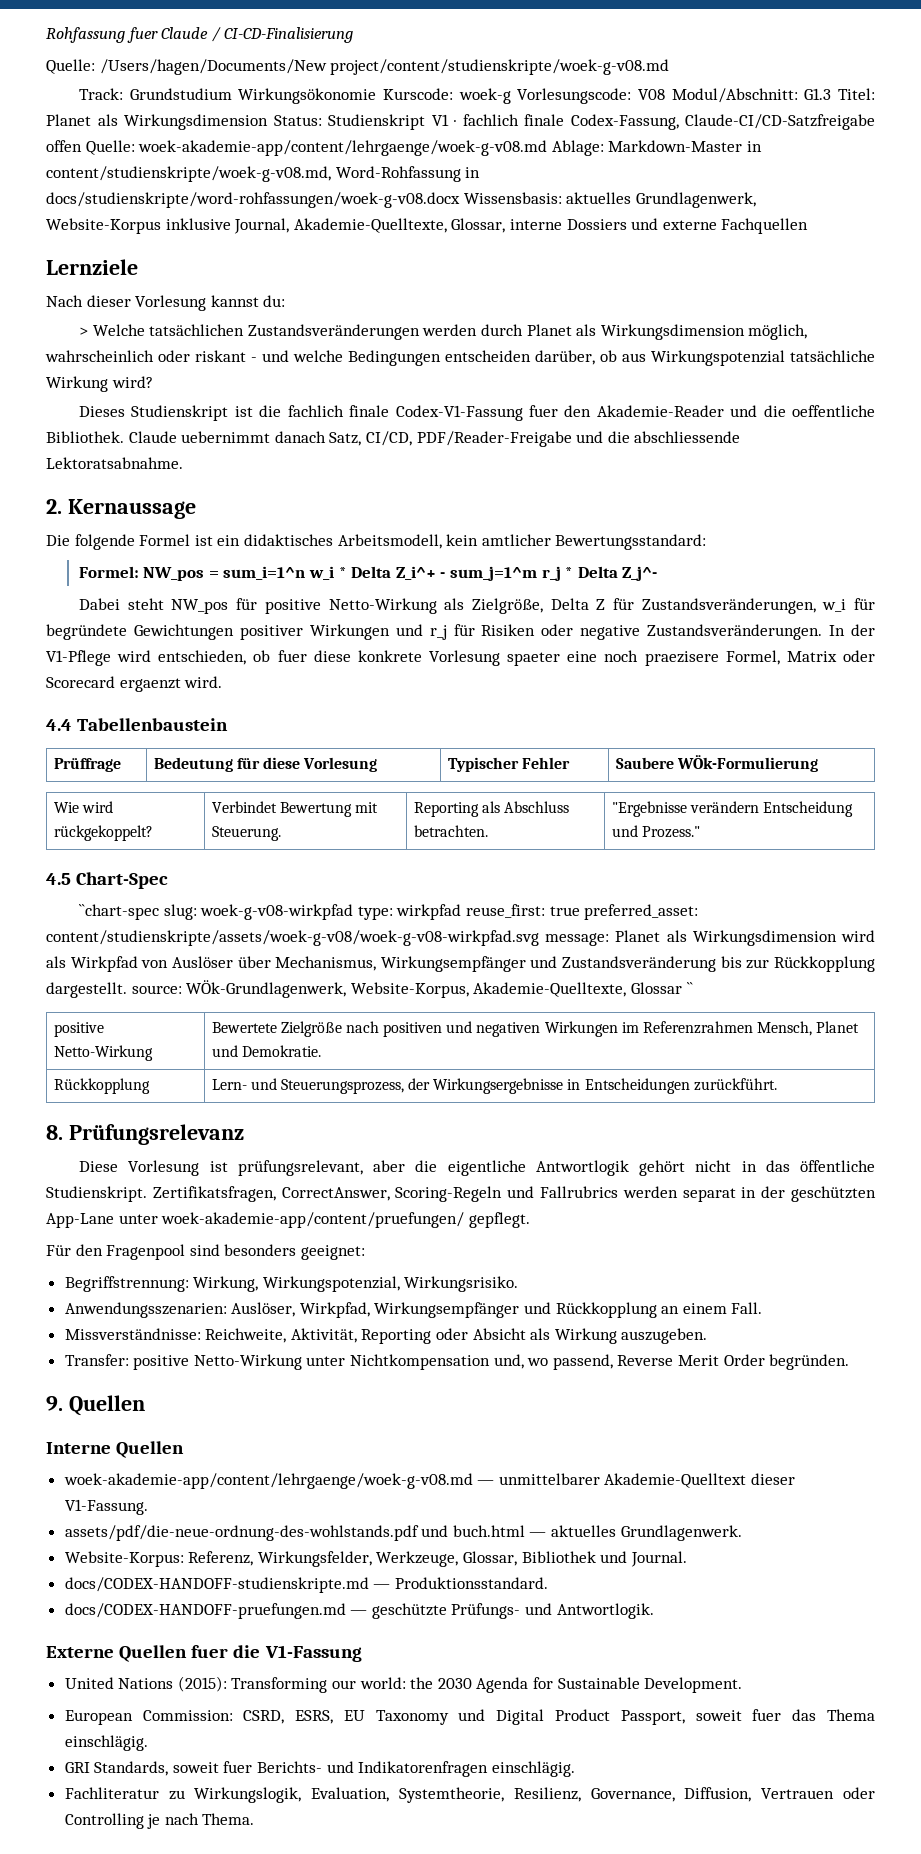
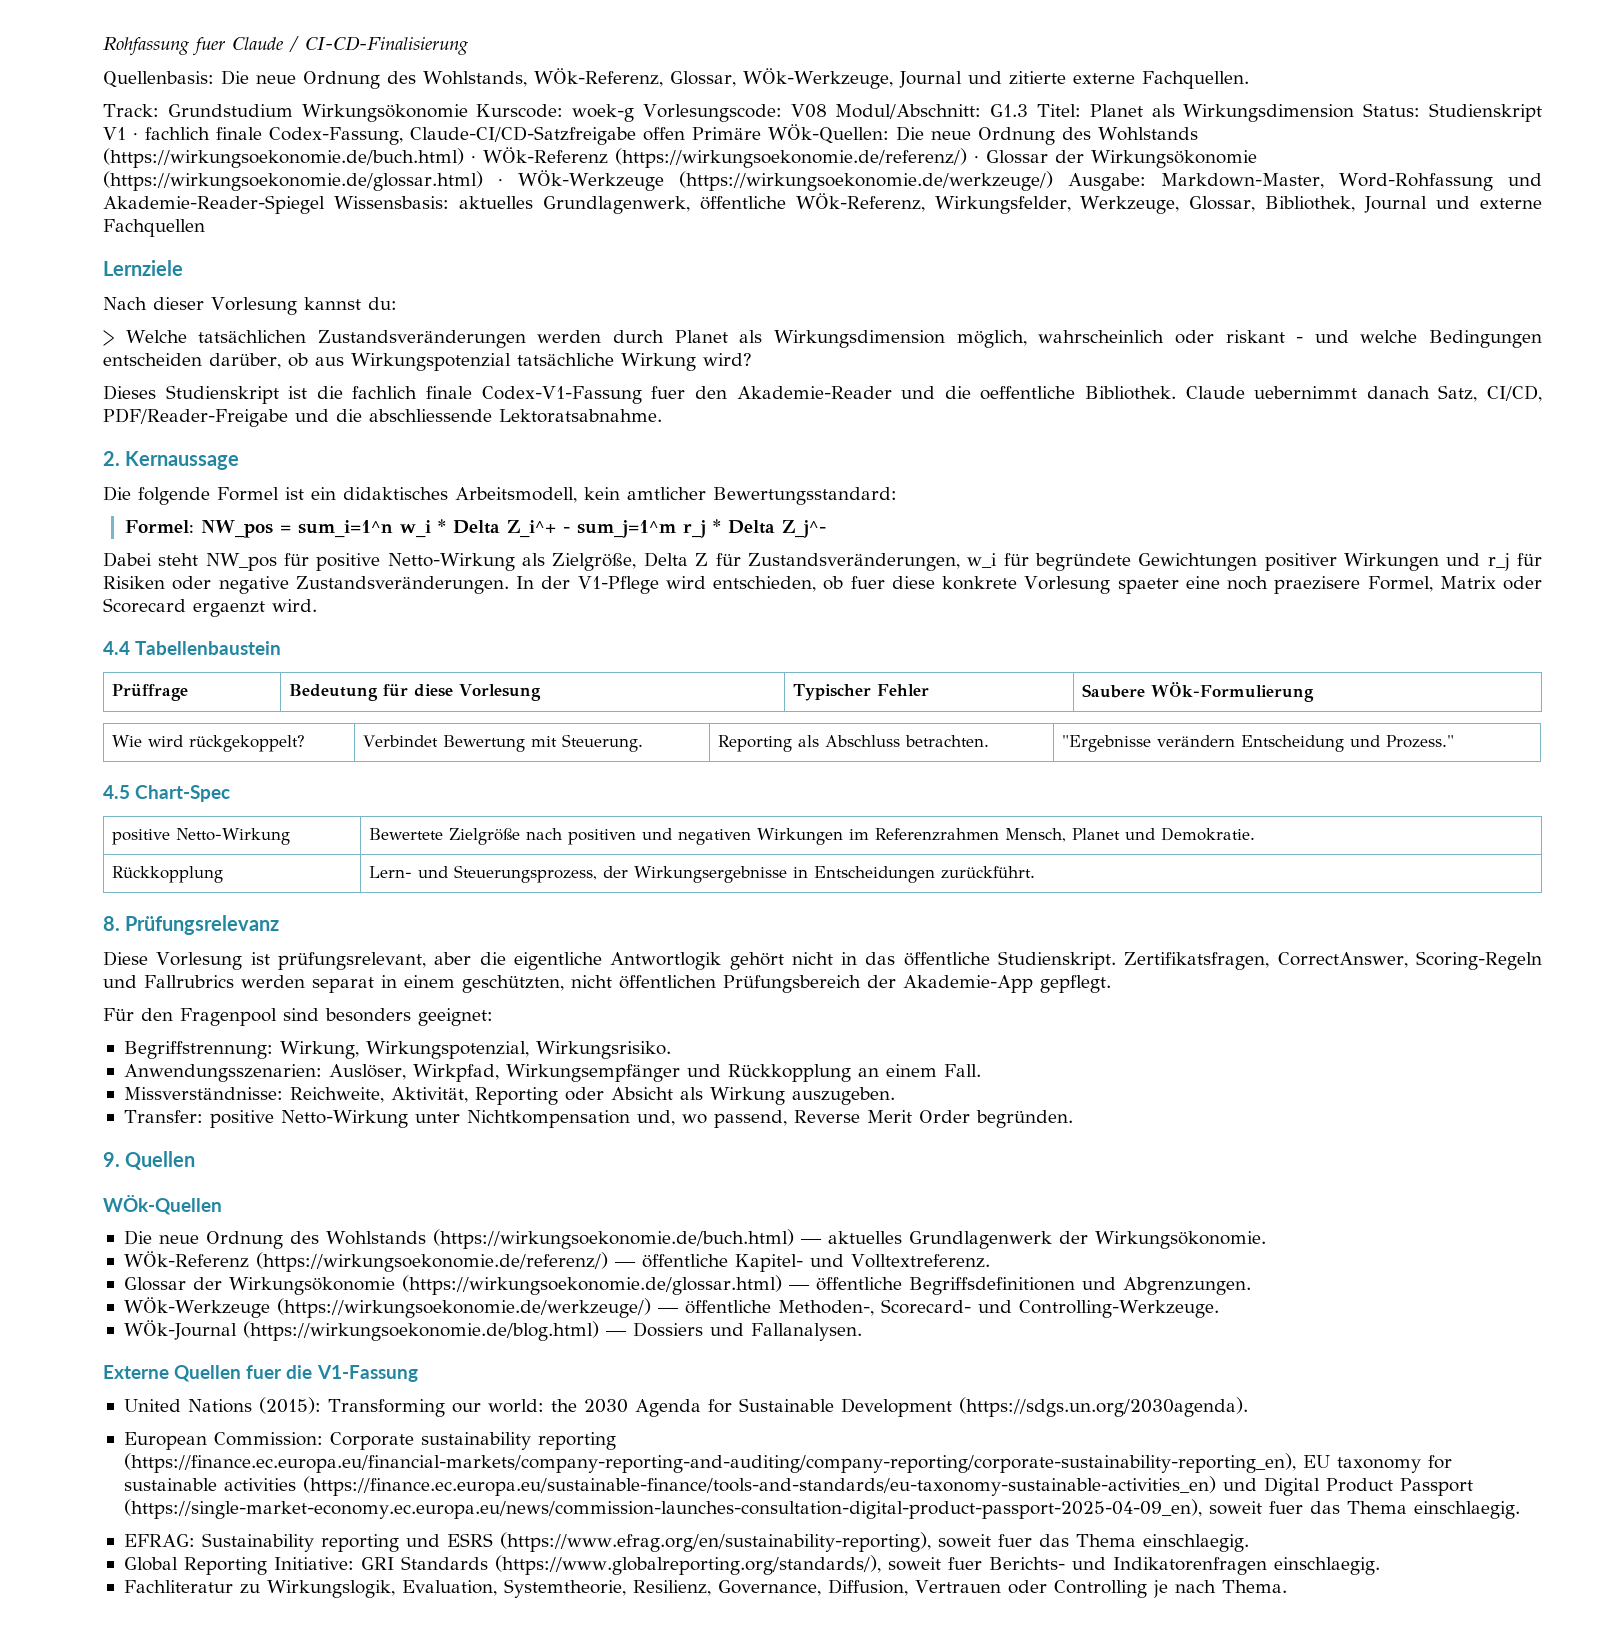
[46,59,670,75] Quelle: /Users/hagen/Documents/New project/content/studienskripte/woek-g-v08.md -> [103,68,1249,89] Quellenbasis: Die neue Ordnung des Wohlstands, WÖk-Referenz, Glossar, WÖk-Werkzeuge, Journal und zitierte externe Fachquellen.
[85,140,762,156] [46,166,481,182] [46,192,756,208] [46,218,627,234] Quelle: woek-akademie-app/content/lehrgaenge/woek-g-v08.md Ablage: Markdown-Master in content/studienskripte/woek-g-v08.md, Word-Rohfassung in docs/studienskripte/word-rohfassungen/woek-g-v08.docx Wissensbasis: aktuelles Grundlagenwerk, Website-Korpus inklusive Journal, Akademie-Quelltexte, Glossar, interne Dossiers -> [692,124,1198,145] [103,147,1257,168] [103,170,1543,191] [103,193,1428,214] Primäre WÖk-Quellen: Die neue Ordnung des Wohlstands (https://wirkungsoekonomie.de/buch.html) · WÖk-Referenz (https://wirkungsoekonomie.de/referenz/) · Glossar der Wirkungsökonomie (https://wirkungsoekonomie.de/glossar.html) · WÖk-Werkzeuge (https://wirkungsoekonomie.de/werkzeuge/) Ausgabe: Markdown-Master, Word-Rohfassung und Akademie-Reader-Spiegel Wissensbasis: aktuelles Grundlagenwerk, öffentliche WÖk-Referenz, Wirkungsfelder, Werkzeuge, Glossar, Bibliothek, Journal
[79,904,699,920] [46,930,876,946] [46,956,875,972] [46,980,693,998] // ``chart-spec slug: woek-g-v08-wirkpfad type: wirkpfad reuse_first: true preferred_asset: content/studienskripte/assets/woek-g-v08/woek-g-v08-wirkpfad.svg message: Planet als Wirkungsdimension wird als Wirkpfad von Auslöser über Mechanismus, Wirkungsempfänger und Zustandsveränderung bis zur Rückkopplung dargestellt. source: WÖk-Grundlagenwerk, Website-Korpus, Akademie-Quelltexte, Glossar `` -> (231, 793) none
[761,1186,876,1202] [46,1212,465,1228] der geschützten App-Lane unter woek-akademie-app/content/pruefungen/ -> [404,975,1033,993] einem geschützten, nicht öffentlichen Prüfungsbereich der Akademie-App
[46,1441,185,1458] [63,1473,796,1489] [64,1499,148,1515] [64,1525,742,1541] [64,1551,687,1567] [64,1577,548,1593] [64,1603,654,1619] Interne Quellen // woek-akademie-app/content/lehrgaenge/woek-g-v08.md — unmittelbarer Akademie-Quelltext dieser V1-Fassung. // assets/pdf/die-neue-ordnung-des-wohlstands.pdf und buch.html — aktuelles Grundlagenwerk. // Website-Korpus: Referenz, Wirkungsfelder, Werkzeuge, Glossar, Bibliothek und Journal. // docs/CODEX-HANDOFF-studienskripte.md — Produktionsstandard. // docs/CODEX-HANDOFF-pruefungen.md — geschützte Prüfungs- und Antwortlogik. -> [103,1195,222,1215] [123,1229,1266,1249] [123,1251,990,1272] [123,1275,1251,1295] [123,1297,1219,1318] [123,1320,862,1341] WÖk-Quellen // Die neue Ordnung des Wohlstands (https://wirkungsoekonomie.de/buch.html) — aktuelles Grundlagenwerk der Wirkungsökonomie. // WÖk-Referenz (https://wirkungsoekonomie.de/referenz/) — öffentliche Kapitel- und Volltextreferenz. // Glossar der Wirkungsökonomie (https://wirkungsoekonomie.de/glossar.html) — öffentliche Begriffsdefinitionen und Abgrenzungen. // WÖk-Werkzeuge (https://wirkungsoekonomie.de/werkzeuge/) — öffentliche Methoden-, Scorecard- und Controlling-Werkzeuge. // WÖk-Journal (https://wirkungsoekonomie.de/blog.html) — Dossiers und Fallanalysen.
[644,1677,743,1693] Development. -> [840,1397,1248,1417] Development (https://sdgs.un.org/2030agenda).
[243,1710,449,1725] CSRD, ESRS, EU Taxonomy -> [329,1432,616,1450] [123,1453,1452,1473] [123,1476,1216,1496] Corporate sustainability reporting (https://finance.ec.europa.eu/financial-markets/company-reporting-and-auditing/company-reporting/corporate-sustainability-reporting_en), EU taxonomy for sustainable activities (https://finance.ec.europa.eu/sustainable-finance/tools-and-standards/eu-taxonomy-sustainable-activities_en)
[620,1709,875,1725] [64,1735,148,1751] [64,1761,169,1776] Passport, soweit fuer das Thema einschlägig. // GRI Standards, -> [1399,1478,1473,1496] [123,1499,1520,1519] [123,1532,1249,1552] [123,1555,881,1575] Passport (https://single-market-economy.ec.europa.eu/news/commission-launches-consultation-digital-product-passport-2025-04-09_en), soweit fuer das Thema einschlaegig. // EFRAG: Sustainability reporting und ESRS (https://www.efrag.org/en/sustainability-reporting), soweit fuer das Thema einschlaegig. // Global Reporting Initiative: GRI Standards (https://www.globalreporting.org/standards/),
[491,1761,575,1777] einschlägig. -> [1273,1557,1380,1575] einschlaegig.

